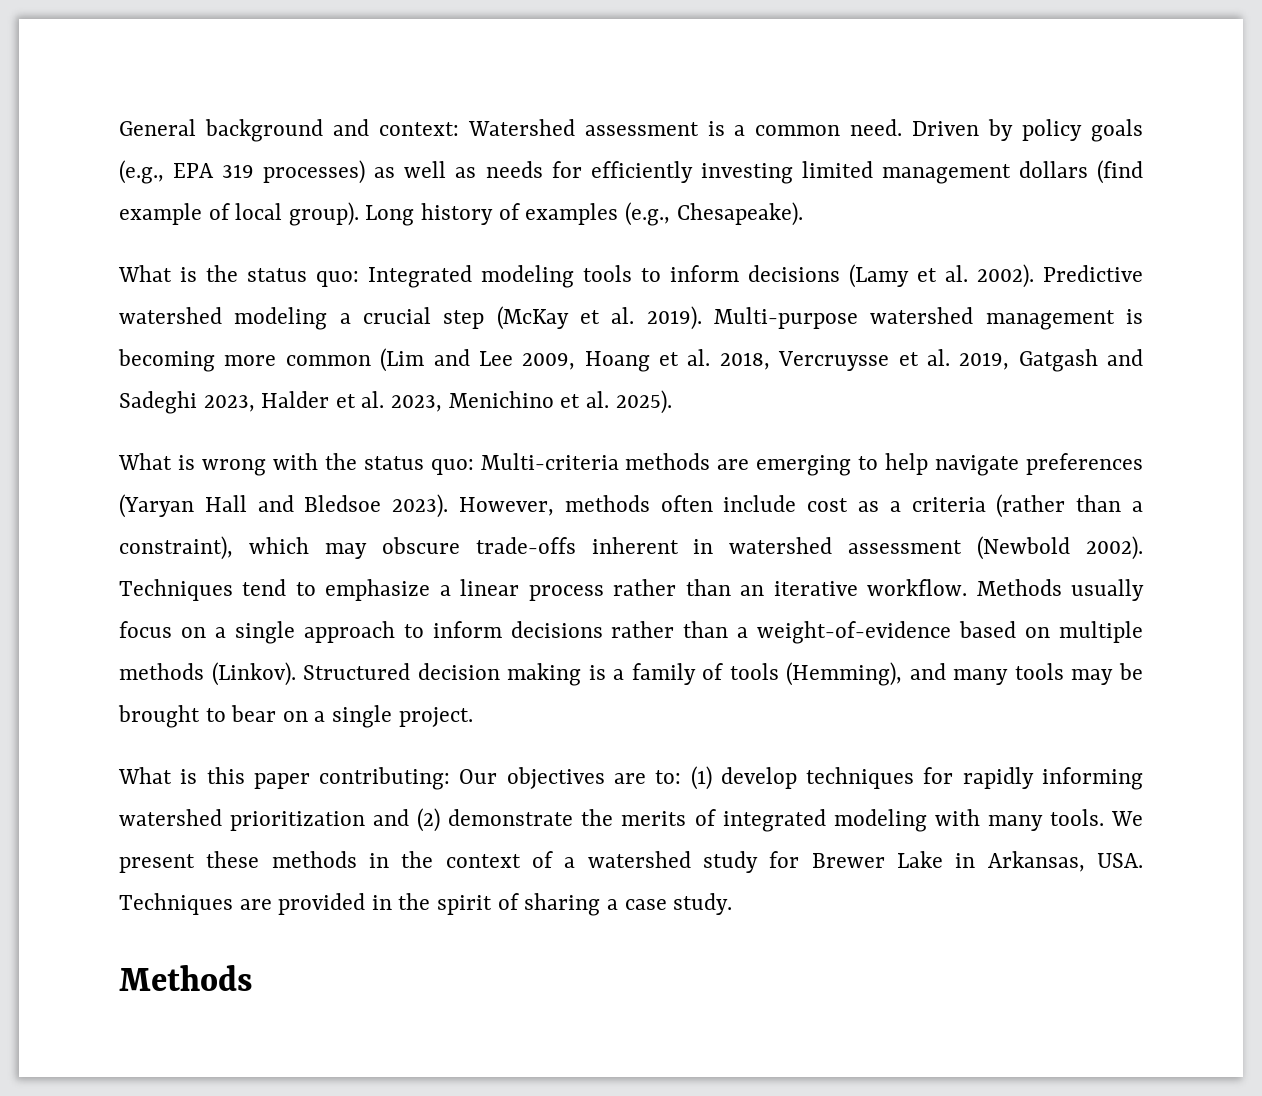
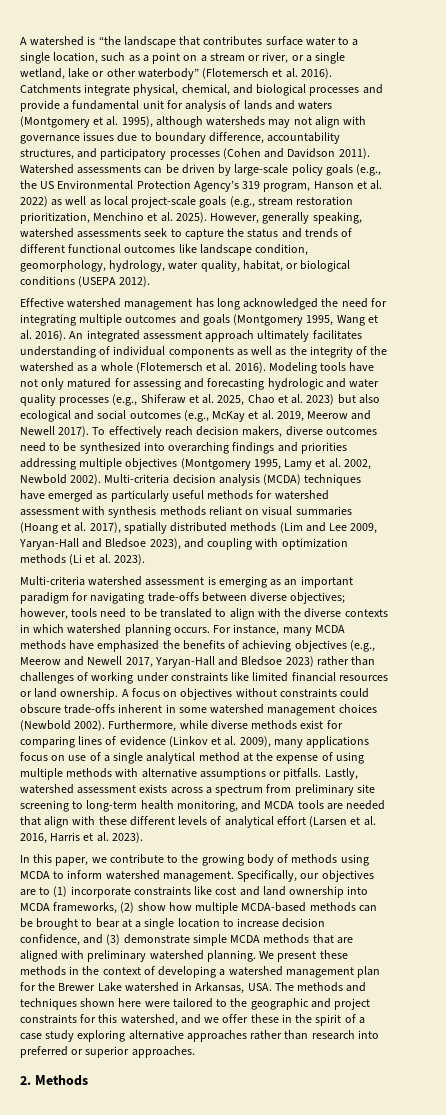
[119,119,1143,142] [119,160,1143,184] [119,202,803,226] [118,264,1143,288] [119,306,1143,330] [118,348,1143,372] [119,390,672,414] [118,453,1143,476] [119,494,1143,518] [119,536,1143,560] [119,579,1144,601] [119,621,1143,644] [119,662,1114,686] General background and context: Watershed assessment is a common need. Driven by policy goals (e.g., EPA 319 processes) as well as needs for efficiently investing limited management dollars (find example of local group). Long history of examples (e.g., Chesapeake). // What is the status quo: Integrated modeling tools to inform decisions (Lamy et al. 2002). Predictive watershed modeling a crucial step (McKay et al. 2019). Multi-purpose watershed management is becoming more common (Lim and Lee 2009, Hoang et al. 2018, Vercruysse et al. 2019, Gatgash and Sadeghi 2023, Halder et al. 2023, Menichino et al. 2025). // What is wrong with the status quo: Multi-criteria methods are emerging to help navigate preferences (Yaryan Hall and Bledsoe 2023). However, methods often include cost as a criteria (rather than a constraint), which may obscure trade-offs inherent in watershed assessment (Newbold 2002). Techniques tend to emphasize a linear process rather than an iterative workflow. Methods usually focus on a single approach to inform decisions rather than a weight-of-evidence based on multiple methods (Linkov). Structured decision making is a family of tools (Hemming), and many tools may -> [20,36,359,48] [20,52,346,64] [20,68,332,80] [20,84,383,96] [20,100,333,112] [20,116,367,128] [20,132,341,144] [20,148,370,160] [20,164,382,176] [20,180,383,192] [20,196,354,208] [20,212,362,224] [20,228,353,240] [20,244,309,256] [20,260,351,272] [20,276,151,287] [20,298,387,310] [20,314,378,326] [20,330,362,342] [20,346,388,358] [20,362,375,374] [20,378,380,390] [20,394,380,406] [20,410,372,422] [20,426,377,438] [20,442,347,454] [20,458,371,470] [20,474,362,486] [20,490,329,502] [20,506,352,518] [20,522,378,534] [19,538,348,550] [20,554,145,565] [20,576,353,588] [20,592,346,604] [20,608,388,620] [20,624,345,636] [20,640,375,652] [20,656,376,668] [20,672,388,684] [20,688,370,700] [20,704,377,716] [20,720,343,732] [20,736,370,748] [20,752,364,764] [20,768,358,780] [20,784,375,796] [20,800,386,812] [20,816,376,828] [20,832,143,844] [20,854,369,866] [20,870,374,882] [20,886,369,898] [20,902,377,914] A watershed is “the landscape that contributes surface water to a single location, such as a point on a stream or river, or a single wetland, lake or other waterbody” (Flotemersch et al. 2016). Catchments integrate physical, chemical, and biological processes and provide a fundamental unit for analysis of lands and waters (Montgomery et al. 1995), although watersheds may not align with governance issues due to boundary difference, accountability structures, and participatory processes (Cohen and Davidson 2011). Watershed assessments can be driven by large-scale policy goals (e.g., the US Environmental Protection Agency’s 319 program, Hanson et al. 2022) as well as local project-scale goals (e.g., stream restoration prioritization, Menchino et al. 2025). However, generally speaking, watershed assessments seek to capture the status and trends of different functional outcomes like landscape condition, geomorphology, hydrology, water quality, habitat, or biological conditions (USEPA 2012). // Effective watershed management has long acknowledged the need for integrating multiple outcomes and goals (Montgomery 1995, Wang et al. 2016). An integrated assessment approach ultimately facilitates understanding of individual components as well as the integrity of the watershed as a whole (Flotemersch et al. 2016). Modeling tools have not only matured for assessing and forecasting hydrologic and water quality processes (e.g., Shiferaw et al. 2025, Chao et al. 2023) but also ecological and social outcomes (e.g., McKay et al. 2019, Meerow and Newell 2017). To effectively reach decision makers, diverse outcomes need to be synthesized into overarching findings and priorities addressing multiple objectives (Montgomery 1995, Lamy et al. 2002, Newbold 2002). Multi-criteria decision analysis (MCDA) techniques have emerged as particularly useful methods for watershed assessment with synthesis methods reliant on visual summaries (Hoang et al. 2017), spatially distributed methods (Lim and Lee 2009, Yaryan-Hall and Bledsoe 2023), and coupling with optimization methods (Li et al. 2023). // Multi-criteria watershed assessment is emerging as an important paradigm for navigating trade-offs between diverse objectives; however, tools need to be translated to align with the diverse contexts in which watershed planning occurs. For instance, many MCDA methods have emphasized the benefits of achieving objectives (e.g., Meerow and Newell 2017, Yaryan-Hall and Bledsoe 2023) rather than challenges of working under constraints like limited financial resources or land ownership. A focus on objectives without constraints could obscure trade-offs inherent in some watershed management choices (Newbold 2002). Furthermore, while diverse methods exist for comparing lines of evidence (Linkov et al. 2009), many applications focus on use of a single analytical method at the expense of using multiple methods with alternative assumptions or pitfalls. Lastly, watershed assessment exists across a spectrum from preliminary site screening to long-term health monitoring, and MCDA tools are needed that align with these different levels of analytical effort (Larsen et al. 2016, Harris et al. 2023). // In this paper, we contribute to the growing body of methods using MCDA to inform watershed management. Specifically, our objectives are to (1) incorporate constraints like cost and land ownership into MCDA frameworks, (2) show how multiple MCDA-based methods can
[282,705,473,728] [118,766,1144,790] [119,808,1104,832] on a single project. // What is this paper contributing: Our objectives are to: (1) develop techniques for rapidly informing watershed prioritization and (2) demonstrate the merits of integrated modeling with many tools. -> [121,918,326,930] [20,934,353,946] [20,950,256,962] at a single location to increase decision confidence, and (3) demonstrate simple MCDA methods that are aligned with preliminary watershed planning.
(553, 859) none -> [158,966,217,978] developing
[702,851,800,873] study for -> [285,966,381,978] [20,982,56,991] management plan for the
(943, 859) none -> [124,982,179,992] watershed
[119,893,366,915] Techniques are provided -> [274,982,367,992] [20,998,371,1010] [20,1014,279,1026] The methods and techniques shown here were tailored to the geographic and project constraints for this watershed, and we offer these
[524,893,601,916] sharing -> (356, 1018) none
[673,893,733,915] study. // -> [45,1030,379,1042] [20,1046,195,1058] [20,1076,31,1085] study exploring alternative approaches rather than research into preferred or superior approaches. // 2.

